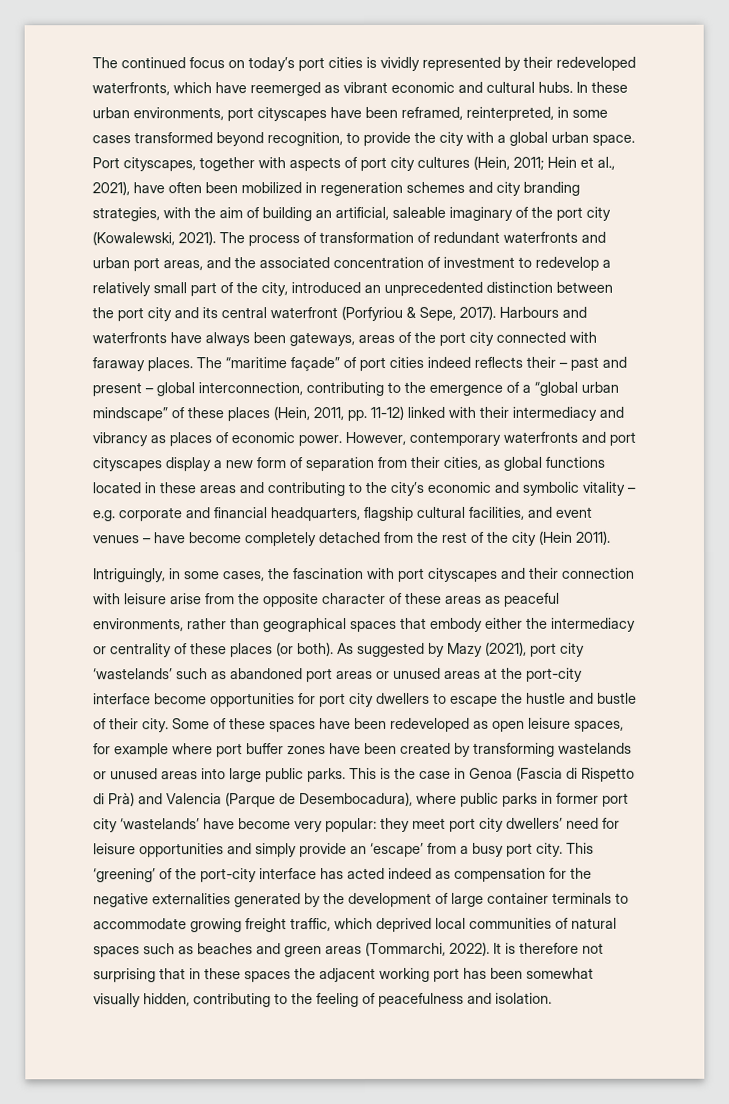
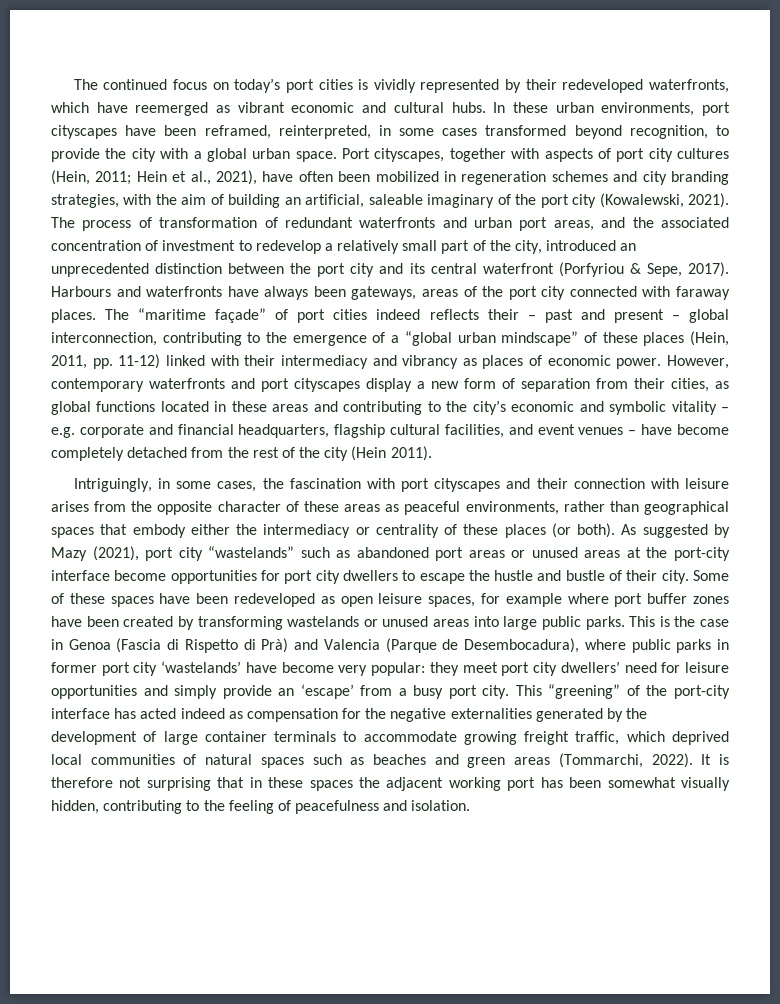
[170,593,202,605] arise -> [51,501,89,512] arises
[93,668,173,680] ‘wastelands’ -> [208,546,295,558] “wastelands”
[93,868,156,883] ‘greening’ -> [548,684,621,699] “greening”

